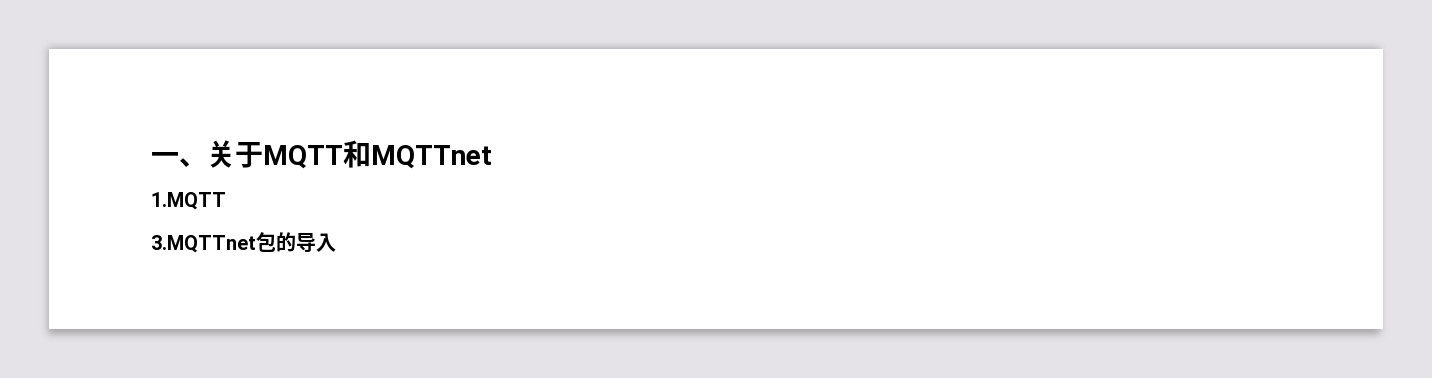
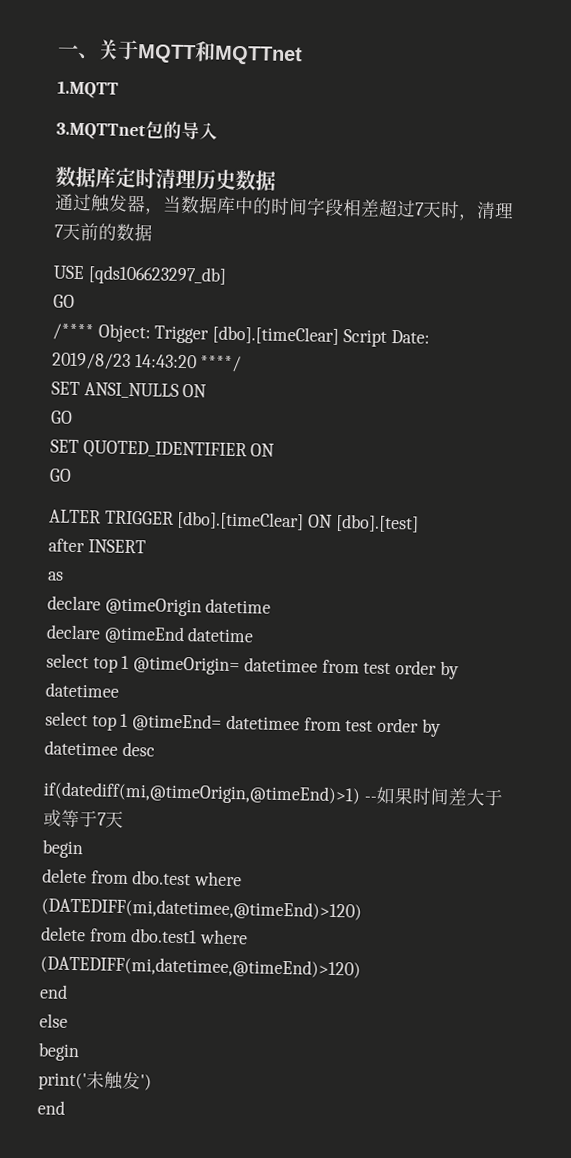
(336, 242) none -> [55,166,276,191] [55,193,514,221] [54,222,153,242] [53,265,226,286] [53,294,75,308] [52,323,430,347] [51,352,243,373] [51,381,208,399] [50,410,73,424] [50,439,276,461] [49,468,72,482] [49,509,419,533] [48,538,146,554] [47,571,64,581] [47,595,272,617] [46,624,255,645] [46,653,459,680] [45,682,119,698] [45,711,441,737] [44,740,155,757] [43,781,504,807] [43,809,124,828] [42,839,83,859] [42,868,243,887] [41,897,362,921] [41,926,249,945] [40,955,361,979] [39,984,68,999] [39,1013,68,1028] [38,1042,80,1062] [38,1071,152,1091] [37,1100,65,1115] // 数据库定时清理历史数据 // 通过触发器，当数据库中的时间字段相差超过7天时，清理7天前的数据 // USE [qds106623297_db] // GO // /**** Object: Trigger [dbo].[timeClear] Script Date: 2019/8/23 14:43:20 ****/ // SET ANSI_NULLS ON // GO // SET QUOTED_IDENTIFIER ON // GO // ALTER TRIGGER [dbo].[timeClear] ON [dbo].[test] // after INSERT // as // declare @timeOrigin datetime // declare @timeEnd datetime // select top 1 @timeOrigin= datetimee from test order by datetimee // select top 1 @timeEnd= datetimee from test order by datetimee desc // if(datediff(mi,@timeOrigin,@timeEnd)>1) --如果时间差大于或等于7天 // begin // delete from dbo.test where (DATEDIFF(mi,datetimee,@timeEnd)>120) // delete from dbo.test1 where (DATEDIFF(mi,datetimee,@timeEnd)>120) // end // else // begin // print('未触发') // end

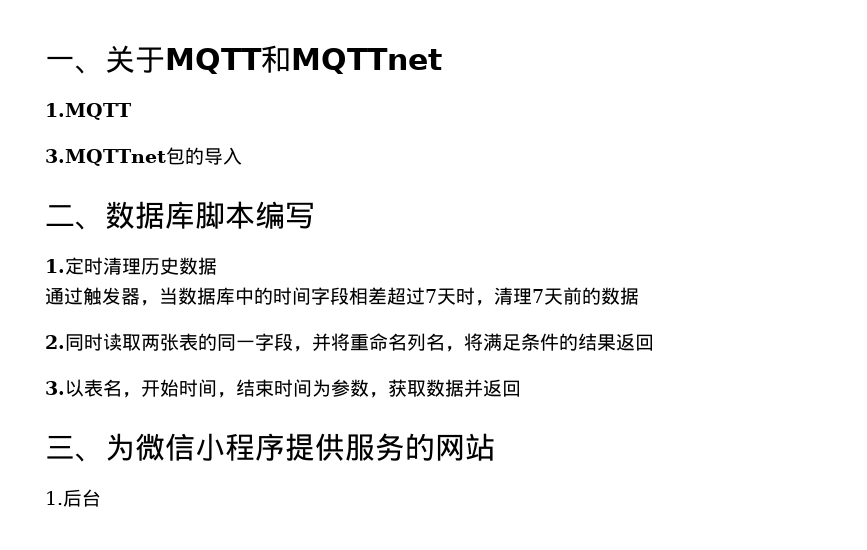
[55,166,116,188] 数据库 -> [45,201,315,230] [45,259,65,273] 二、数据库脚本编写 // 1.
[53,265,226,286] [53,294,75,308] [52,323,430,347] [51,352,243,373] [51,381,208,399] [50,410,73,424] [50,439,276,461] [49,468,72,482] [49,509,419,533] [48,538,146,554] [47,571,64,581] [47,595,272,617] [46,624,255,645] [46,653,459,680] [45,682,119,698] [45,711,441,737] [44,740,155,757] [43,781,504,807] [43,809,124,828] [42,839,83,859] [42,868,243,887] [41,897,362,921] [41,926,249,945] [40,955,361,979] [39,984,68,999] [39,1013,68,1028] [38,1042,80,1062] [38,1071,152,1091] [37,1100,65,1115] USE [qds106623297_db] // GO // /**** Object: Trigger [dbo].[timeClear] Script Date: 2019/8/23 14:43:20 ****/ // SET ANSI_NULLS ON // GO // SET QUOTED_IDENTIFIER ON // GO // ALTER TRIGGER [dbo].[timeClear] ON [dbo].[test] // after INSERT // as // declare @timeOrigin datetime // declare @timeEnd datetime // select top 1 @timeOrigin= datetimee from test order by datetimee // select top 1 @timeEnd= datetimee from test order by datetimee desc // if(datediff(mi,@timeOrigin,@timeEnd)>1) --如果时间差大于或等于7天 // begin // delete from dbo.test where (DATEDIFF(mi,datetimee,@timeEnd)>120) // delete from dbo.test1 where (DATEDIFF(mi,datetimee,@timeEnd)>120) // end // else // begin // print('未触发') // end -> [45,333,654,352] [45,379,521,398] [45,433,495,462] [45,489,101,507] 2.同时读取两张表的同一字段，并将重命名列名，将满足条件的结果返回 // 3.以表名，开始时间，结束时间为参数，获取数据并返回 // 三、为微信小程序提供服务的网站 // 1.后台

